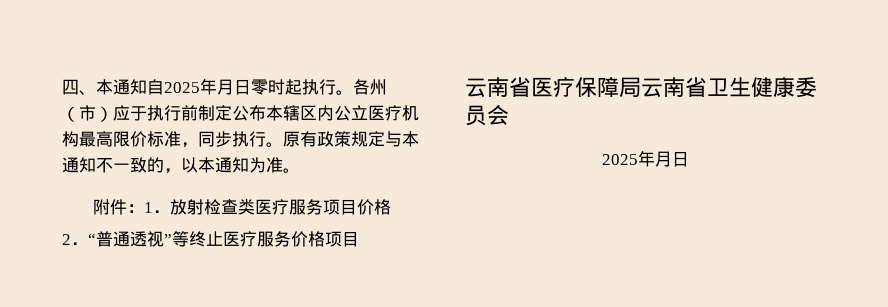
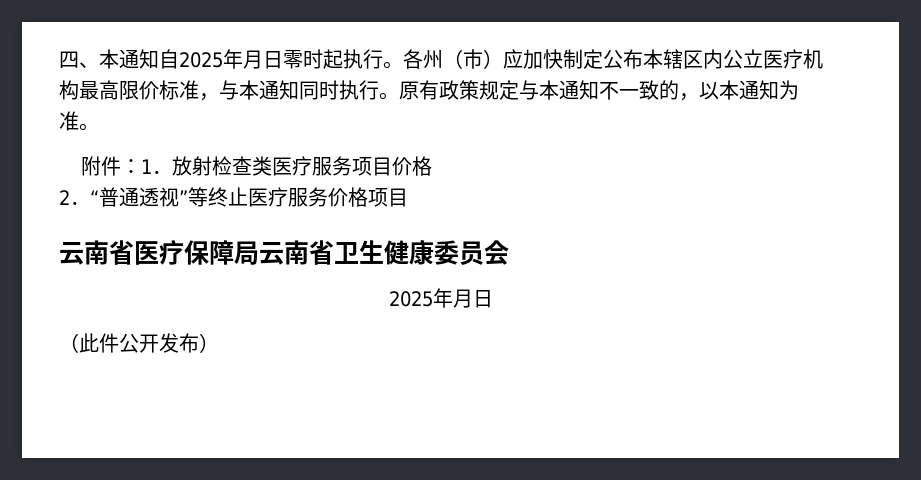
[130,105,198,121] 于执行前 -> [523,49,563,69] 加快
[198,131,232,147] 同步 -> [219,80,339,100] 与本通知同时
(689, 159) none -> [59,333,219,353] // （此件公开发布）

